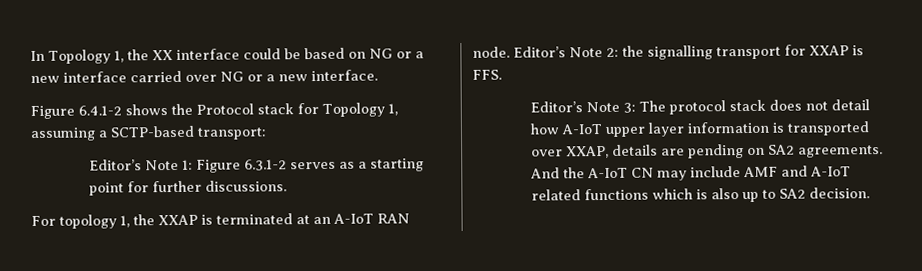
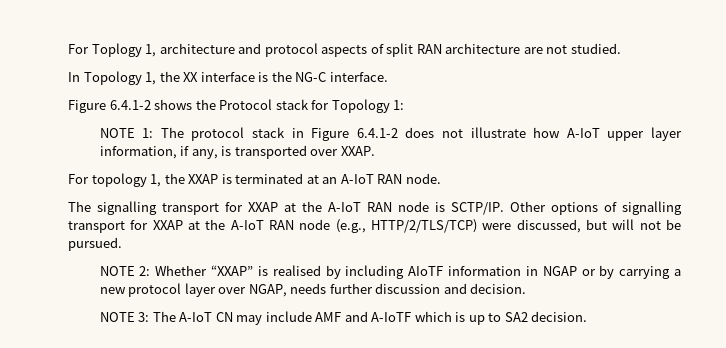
(30, 56) none -> [68,43,621,57] For Toplogy 1, architecture and protocol aspects of split RAN architecture are not studied. //
[242,47,424,60] [30,70,308,84] could be based on NG or a new interface carried over NG or a new -> [258,71,327,82] is the NG-C
[387,103,398,116] [30,125,267,142] [88,158,424,173] [88,180,287,196] 1, assuming a SCTP-based transport: // Editor’s Note 1: Figure 6.3.1-2 serves as a starting point for further discussions. -> [393,100,405,110] [99,127,682,141] [99,145,375,159] 1: // NOTE 1: The protocol stack in Figure 6.4.1-2 does not illustrate how A-IoT upper layer information, if any, is transported over XXAP.
[513,44,864,60] [472,69,502,80] [529,99,870,115] [529,121,870,137] [530,144,883,159] [529,167,585,179] Editor’s Note 2: the signalling transport for XXAP is FFS. // Editor’s Note 3: The protocol stack does not detail how A-IoT upper layer information is transported over XXAP, details are pending on SA2 agreements. And the -> [68,201,682,215] [68,219,682,233] [68,237,122,251] [99,265,681,279] [99,283,527,297] [99,311,176,322] // The signalling transport for XXAP at the A-IoT RAN node is SCTP/IP. Other options of signalling transport for XXAP at the A-IoT RAN node (e.g., HTTP/2/TLS/TCP) were discussed, but will not be pursued. // NOTE 2: Whether “XXAP” is realised by including AIoTF information in NGAP or by carrying a new protocol layer over NGAP, needs further discussion and decision. // NOTE 3: The
[809,166,851,177] [530,188,649,201] A-IoT related functions -> [371,312,412,322] A-IoTF
[710,188,739,200] also -> (466, 317) none

